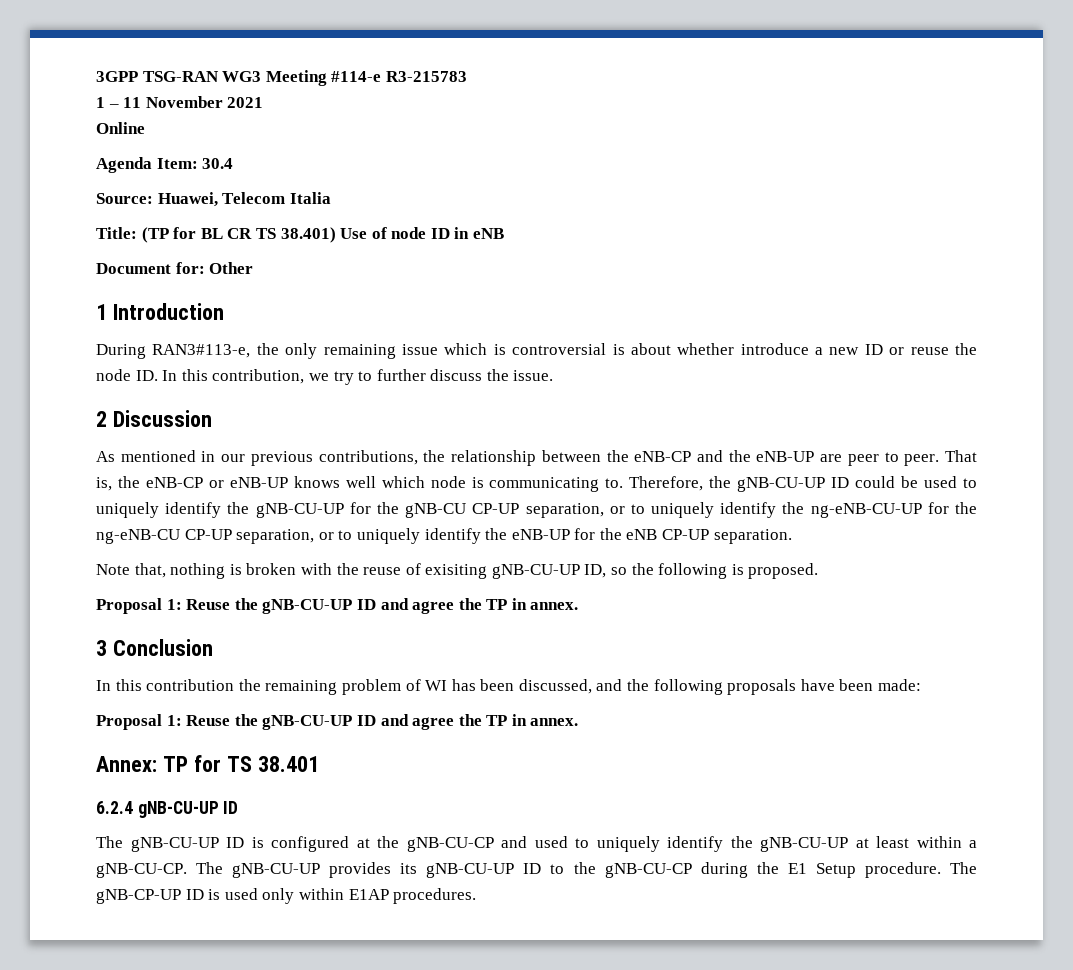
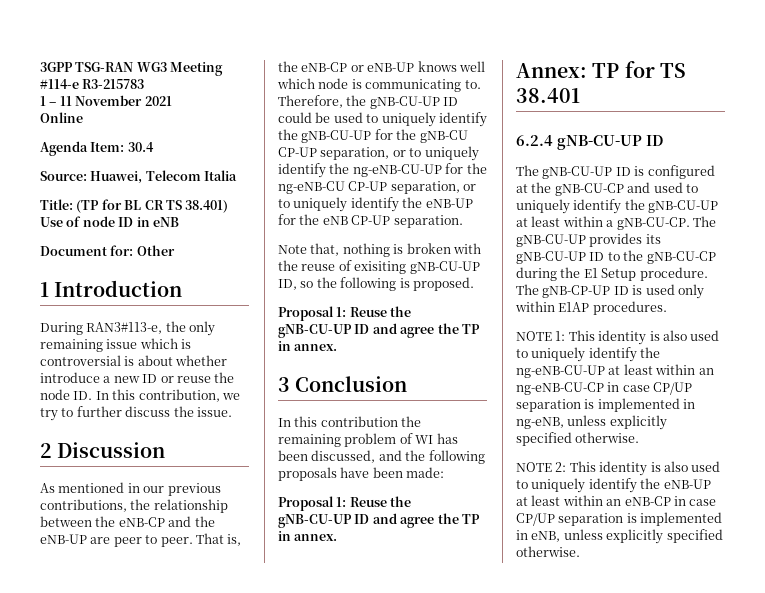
(477, 896) none -> [516,330,720,345] [516,347,661,362] [516,364,714,378] [516,382,693,395] [516,398,696,412] [516,415,667,430] [516,432,640,446] [516,461,721,476] [516,478,711,493] [516,495,717,506] [516,512,723,526] [516,529,723,544] [516,546,580,557] // NOTE 1: This identity is also used to uniquely identify the ng-eNB-CU-UP at least within an ng-eNB-CU-CP in case CP/UP separation is implemented in ng-eNB, unless explicitly specified otherwise. // NOTE 2: This identity is also used to uniquely identify the eNB-UP at least within an eNB-CP in case CP/UP separation is implemented in eNB, unless explicitly specified otherwise.

